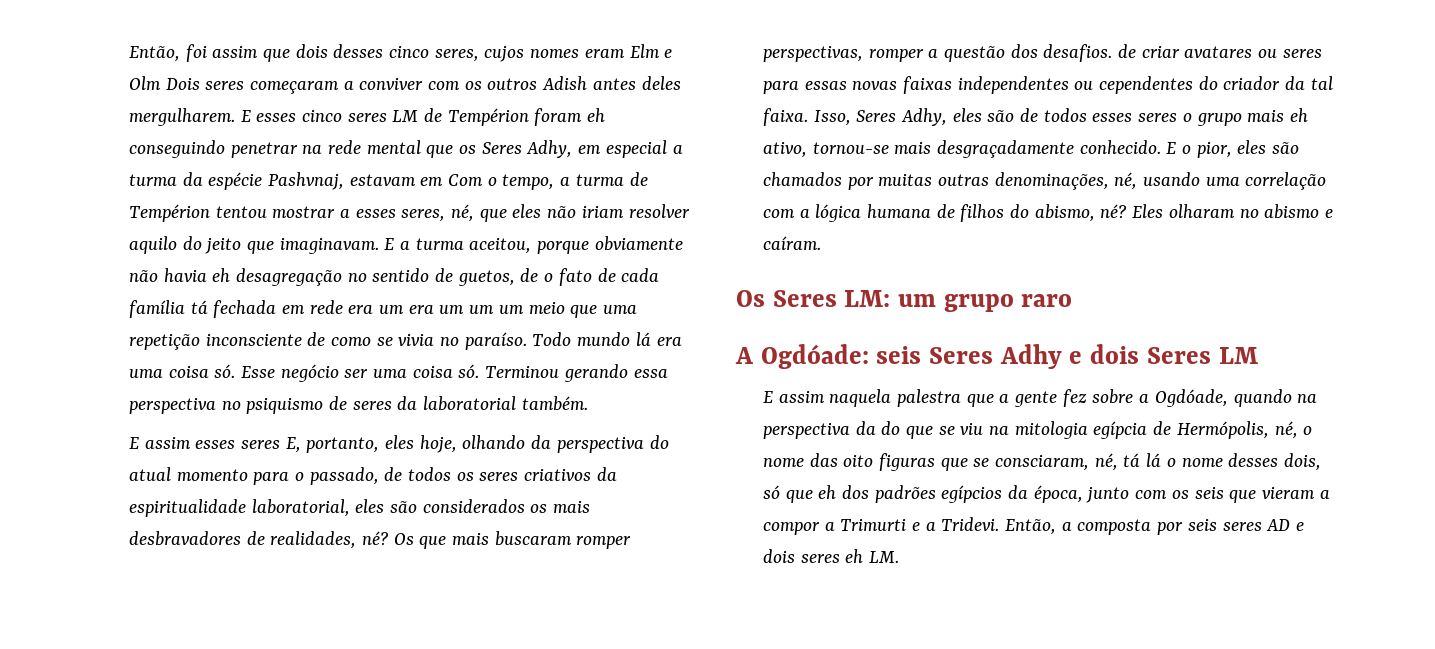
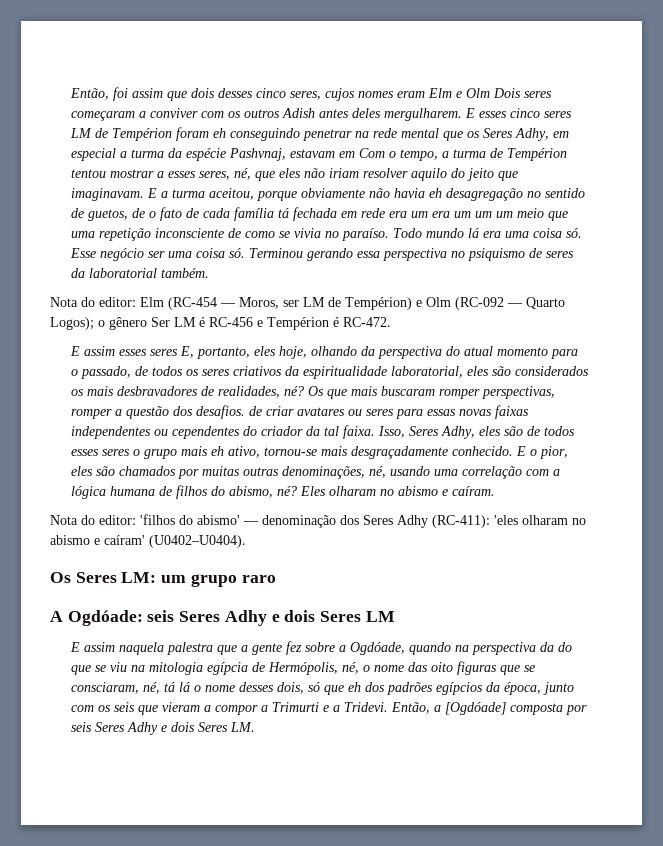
(588, 403) none -> [50,297,565,310] [50,317,391,330] // Nota do editor: Elm (RC-454 — Moros, ser LM de Tempérion) e Olm (RC-092 — Quarto Logos); o gênero Ser LM é RC-456 e Tempérion é RC-472.
(822, 243) none -> [50,514,586,528] [50,535,246,548] // Nota do editor: 'filhos do abismo' — denominação dos Seres Adhy (RC-411): 'eles olharam no abismo e caíram' (U0402–U0404).
(1072, 526) none -> [445,702,507,715] [Ogdóade]
[1222,519,1304,531] [763,549,864,563] seres AD e dois seres eh -> [95,722,229,735] Seres Adhy e dois Seres

